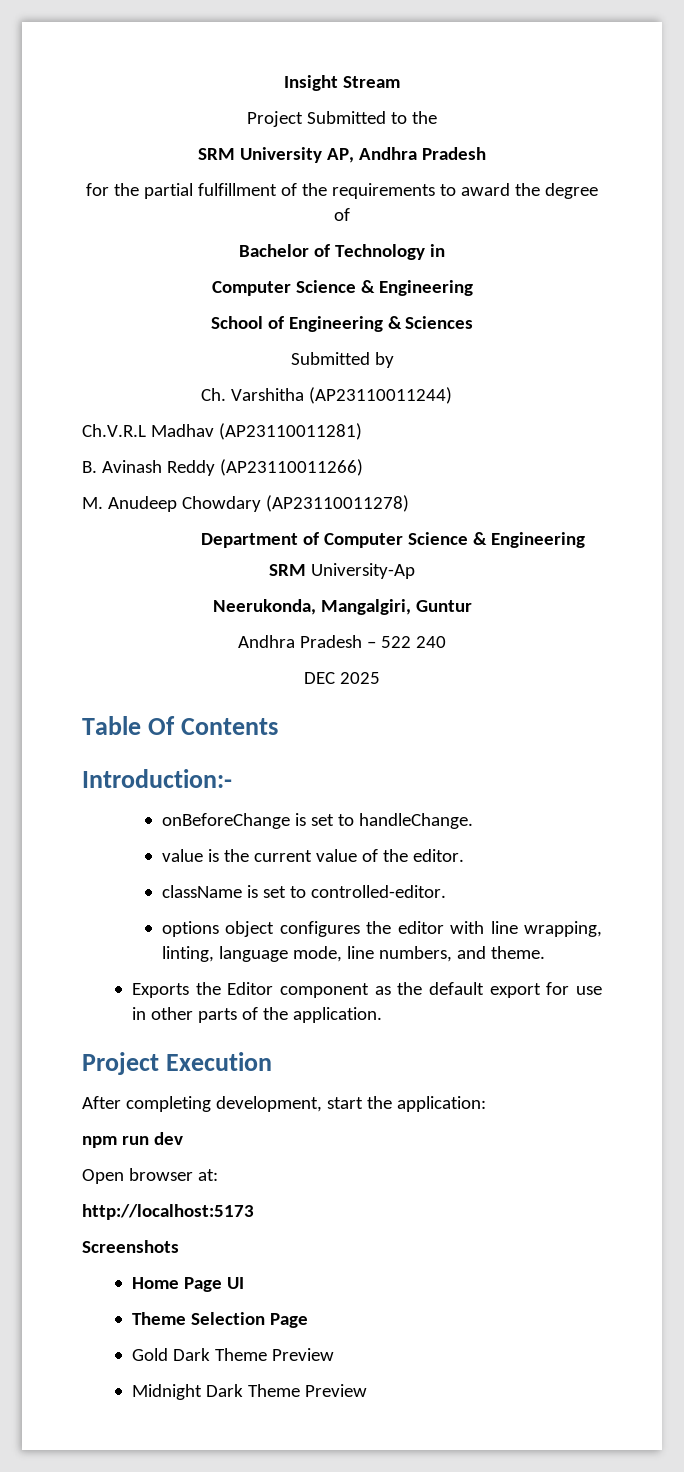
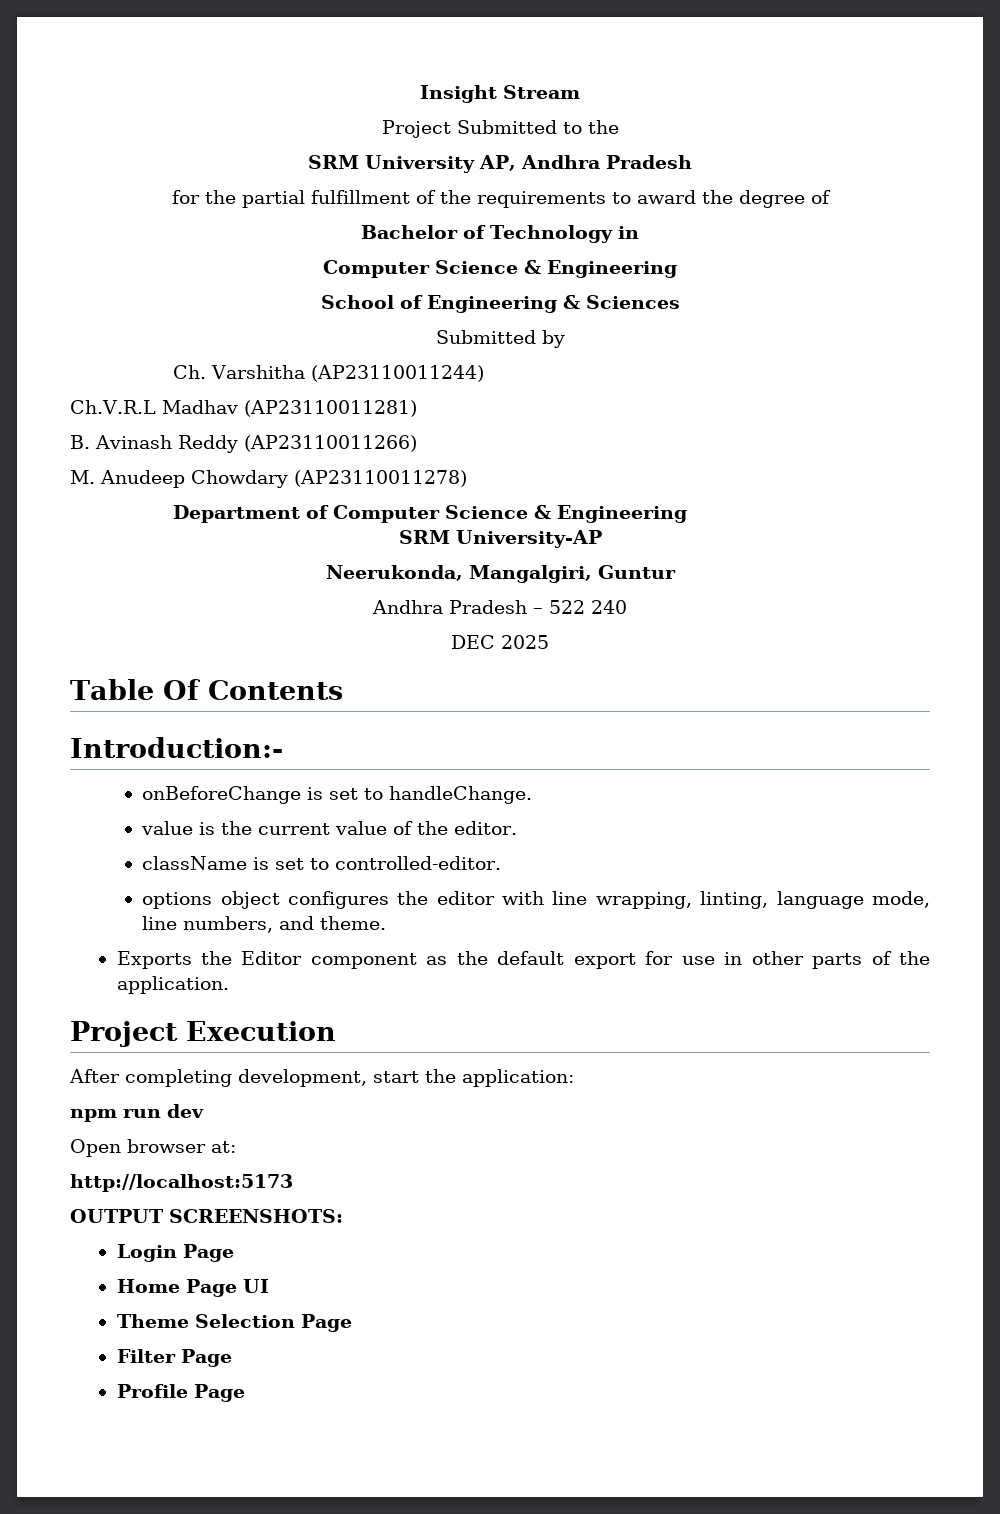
[310,563,415,579] University-Ap -> [455,530,602,548] University-AP
[82,1240,179,1253] Screenshots -> [70,1209,343,1223] [116,1244,234,1262] OUTPUT SCREENSHOTS: // Login Page
[132,1348,335,1361] [132,1384,368,1400] Gold Dark Theme Preview // Midnight Dark Theme Preview -> [116,1349,232,1367] [116,1384,245,1402] Filter Page // Profile Page

